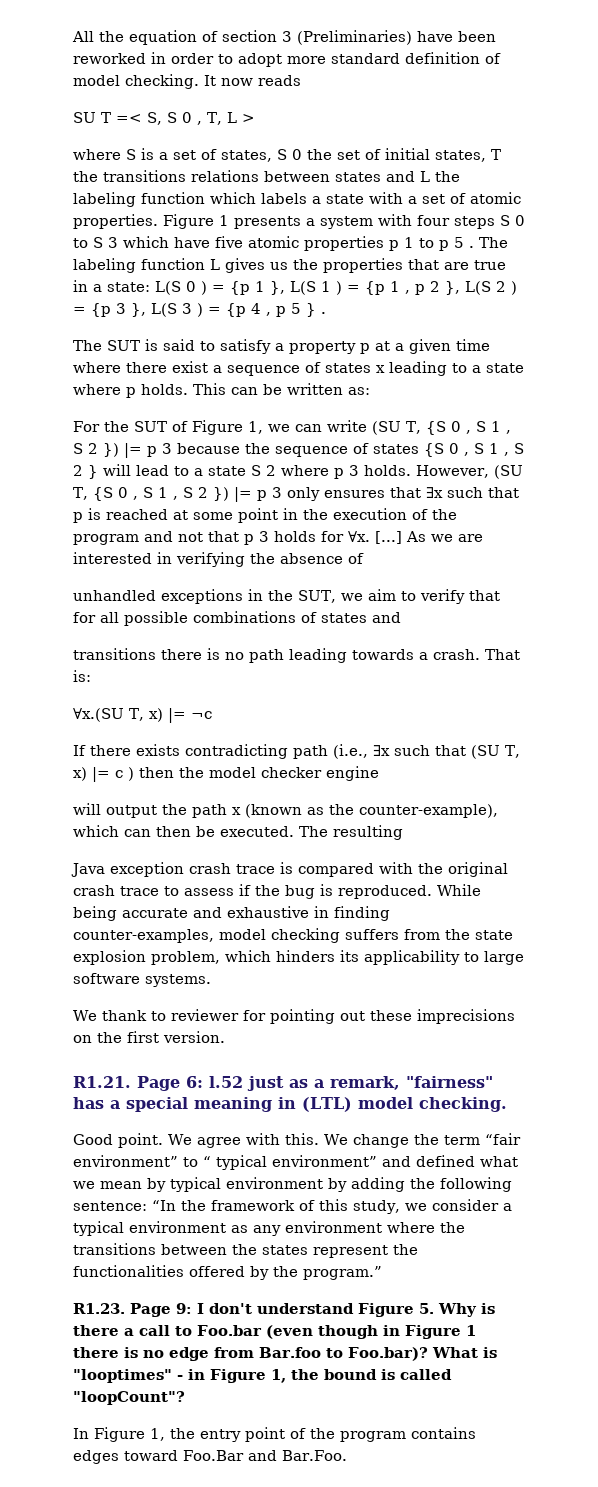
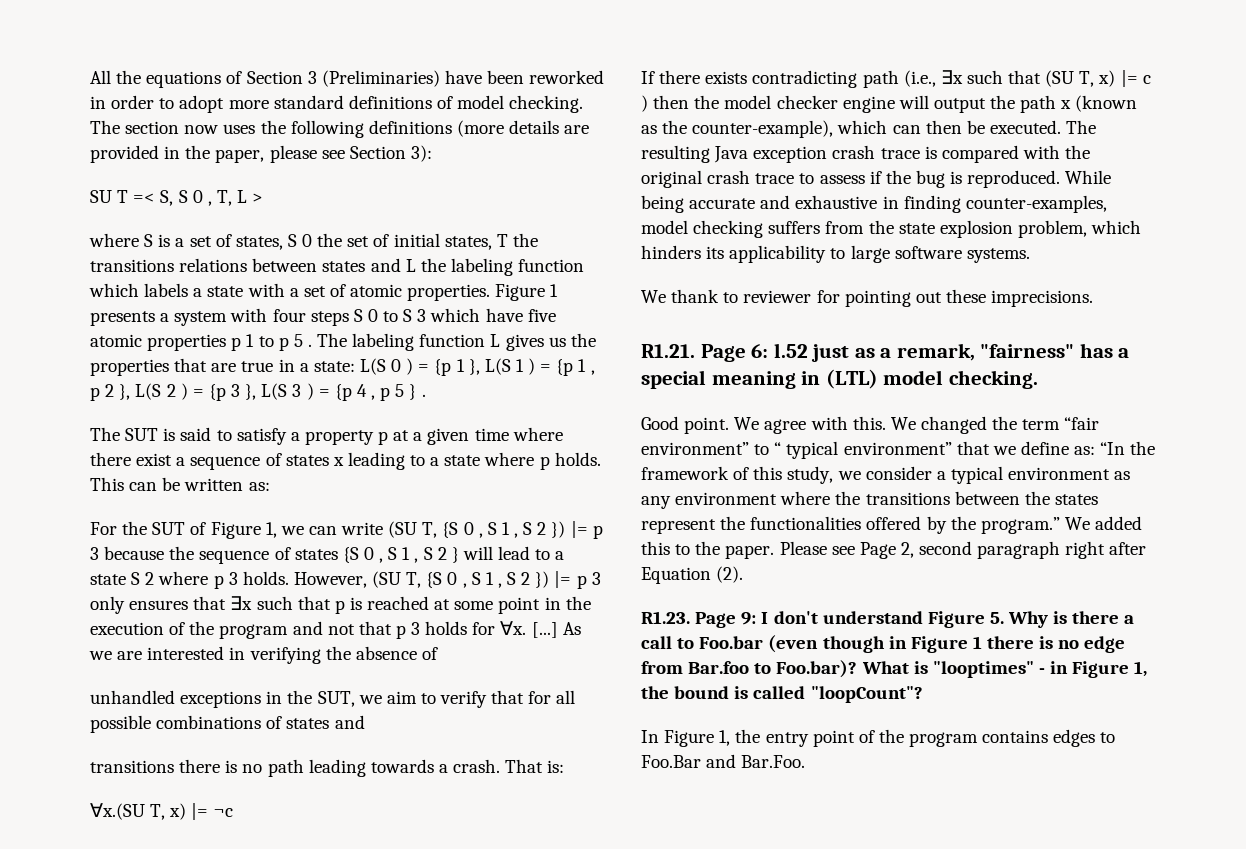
[129,30,277,45] equation of section -> [146,71,303,88] equations of Section
[405,52,480,64] definition -> [348,95,432,109] definitions
[204,75,301,86] It now reads -> [90,120,590,138] [90,145,432,163] The section now uses the following definitions (more details are provided in the paper, please see Section 3):
(379, 773) // -> (895, 104) none
(403, 832) // -> (710, 154) none
[416,1009,515,1024] [73,1031,225,1043] imprecisions on the first version. -> [991,290,1094,307] imprecisions.
[352,1134,409,1148] change -> [920,416,987,434] changed
[382,1155,518,1167] [73,1177,512,1192] [73,1201,147,1211] and defined what we mean by typical environment by adding the following sentence: -> [956,441,1096,455] that we define as:
(382, 1273) none -> [1064,516,1143,530] [641,541,1147,559] [641,566,744,584] We added this to the paper. Please see Page 2, second paragraph right after Equation (2).
[124,1450,178,1461] toward -> [1100,732,1116,743] to

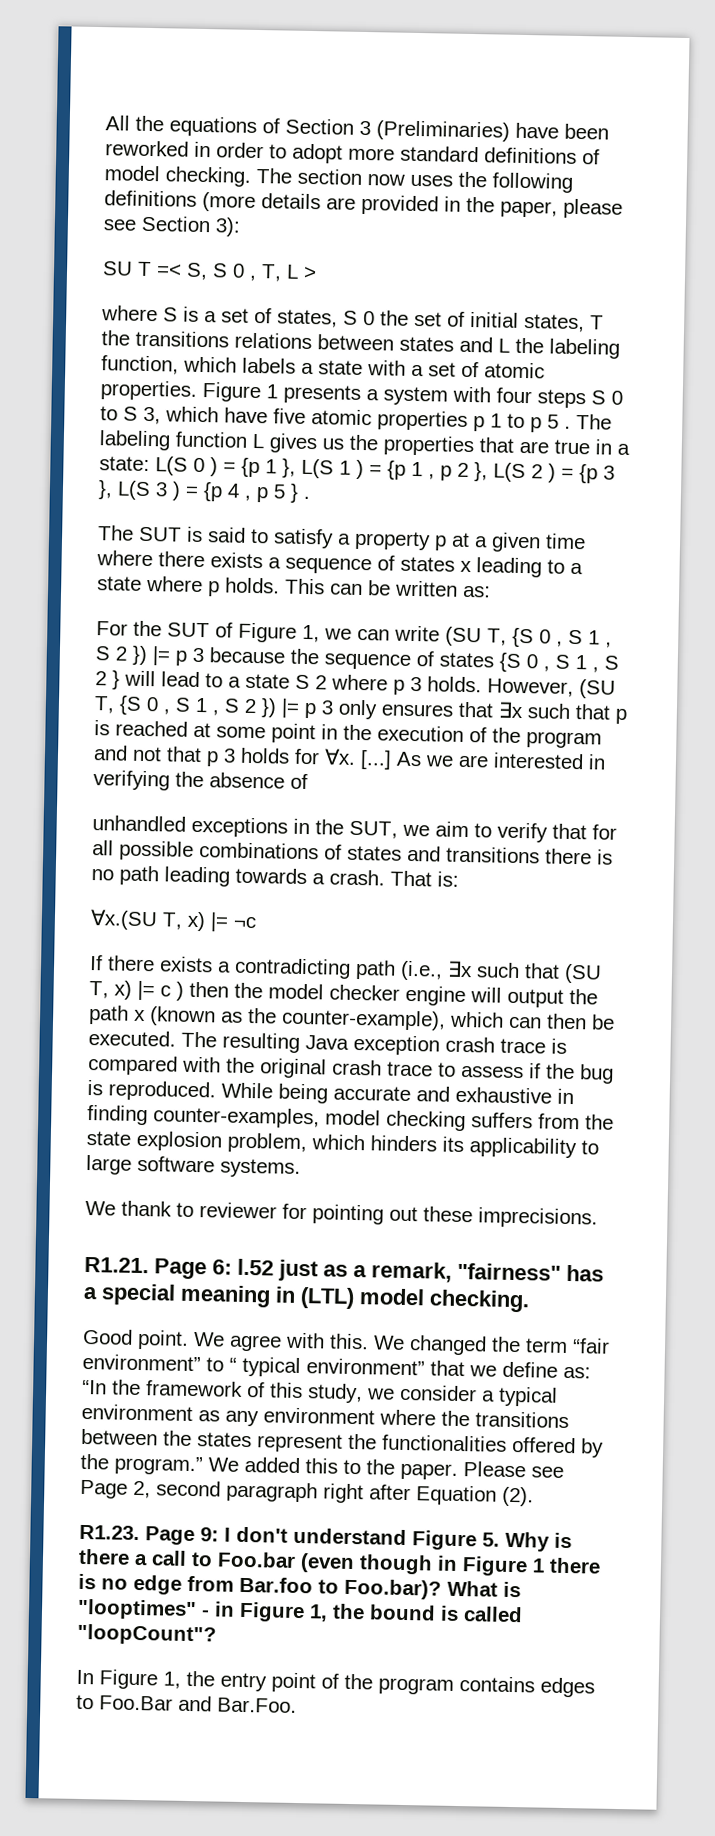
[518,259,585,272] function -> [101,355,179,375] function,
[417,309,427,322] 3 -> [143,406,161,425] 3,
[136,453,173,466] exist -> [210,552,263,569] exists
(365, 722) // -> (441, 853) none
(748, 77) none -> [217,961,231,973] a

